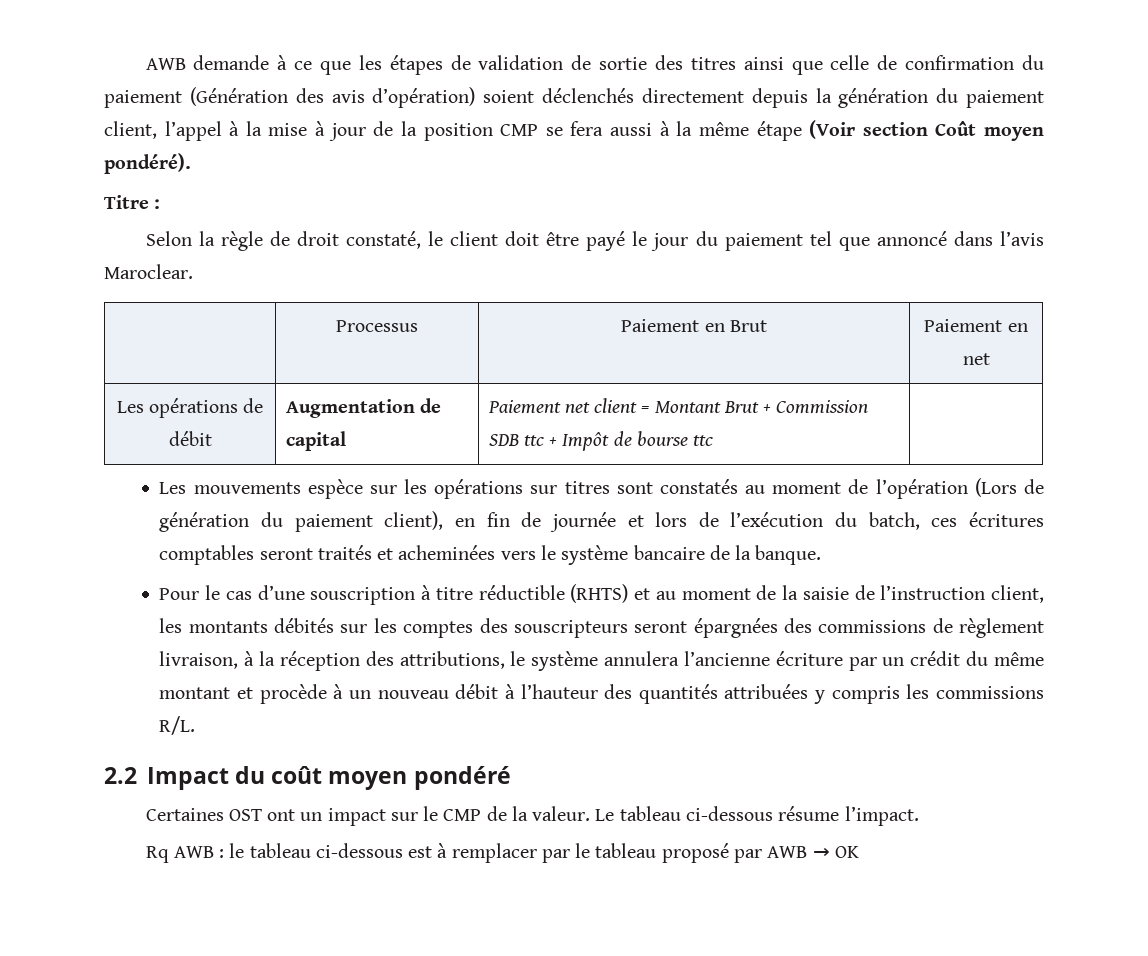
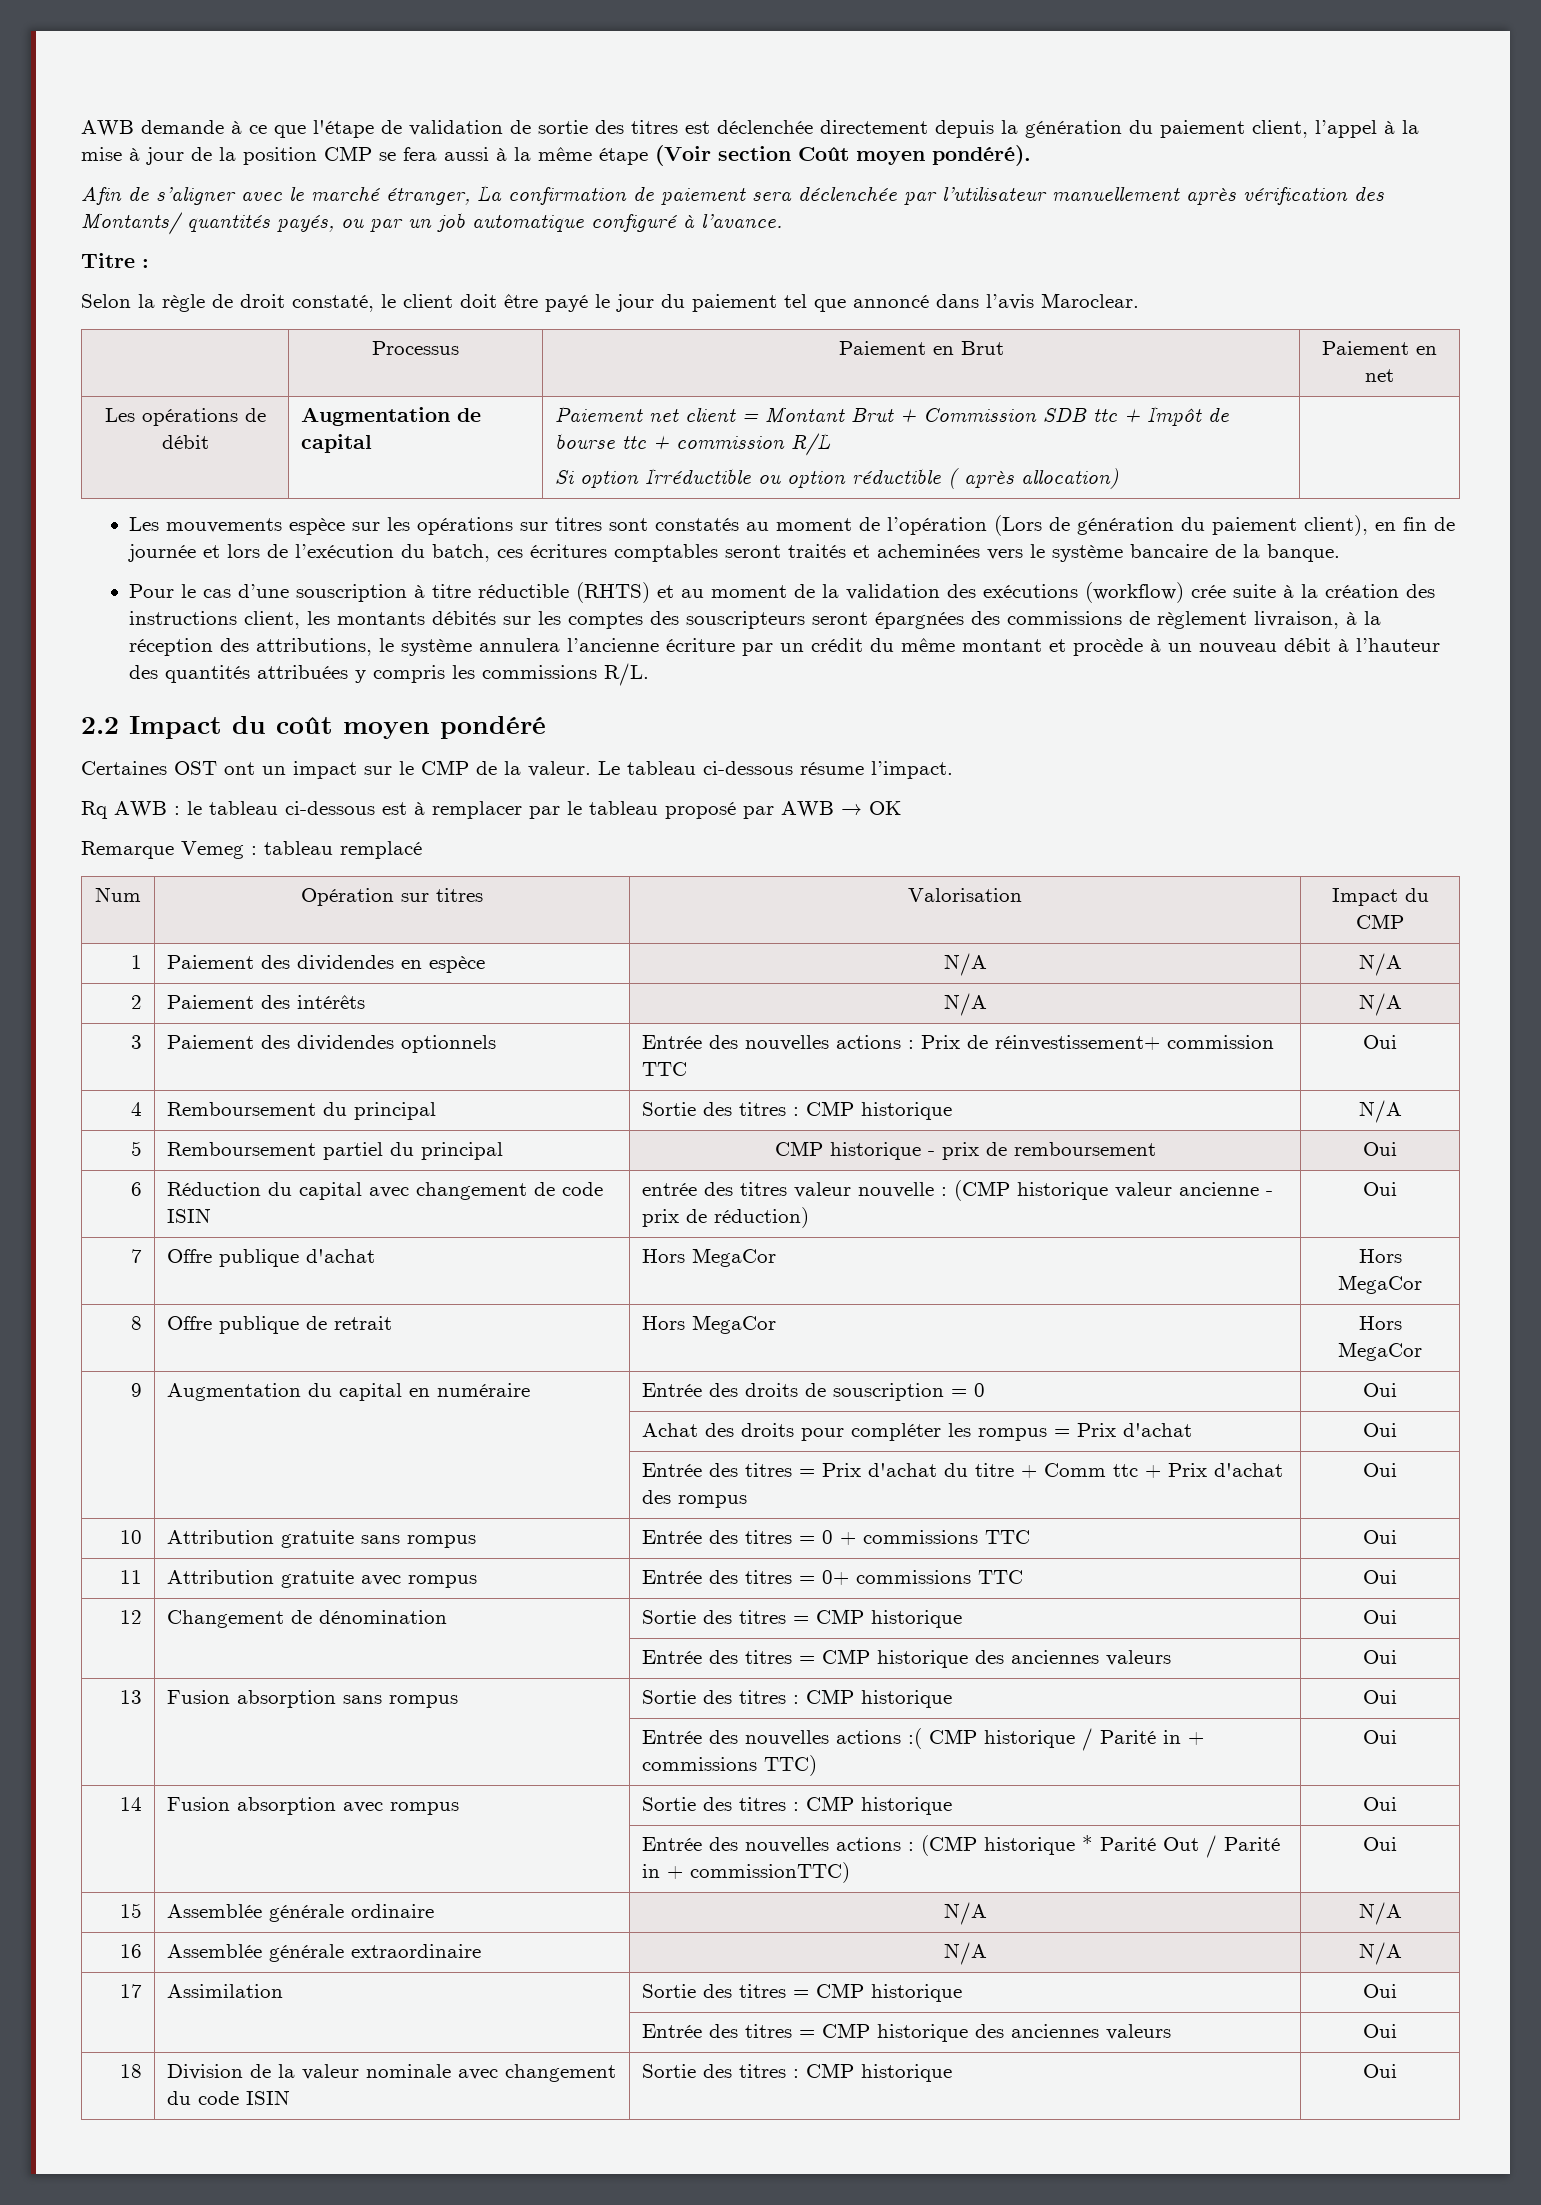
[358,55,443,75] les étapes -> [313,120,374,138] l'étape
[743,55,1045,75] [104,87,634,108] ainsi que celle de confirmation du paiement (Génération des avis d’opération) soient déclenchés -> [685,120,813,134] est déclenchée
(191, 163) none -> [81,185,1384,205] [81,212,782,235] // Afin de s’aligner avec le marché étranger, La confirmation de paiement sera déclenchée par l’utilisateur manuellement après vérification des Montants/ quantités payés, ou par un job automatique configuré à l’avance.
(715, 440) none -> [653,433,832,456] [555,468,1120,489] + commission R/L // Si option Irréductible ou option réductible ( après allocation)
[802,585,986,600] saisie de l’instruction -> [845,582,1435,603] [128,611,237,625] validation des exécutions (workflow) crée suite à la création des instructions
(859, 852) none -> [81,841,422,859] [95,887,141,902] [301,888,483,906] [908,888,1022,902] [1331,888,1429,906] [1356,914,1404,929] [130,955,142,969] [167,955,486,973] [943,953,987,976] [1358,953,1402,976] [130,995,142,1009] [167,995,366,1009] [943,993,987,1016] [1358,993,1402,1016] [130,1035,142,1049] [167,1035,497,1053] [642,1035,1275,1051] [642,1062,688,1076] [1363,1035,1397,1049] [130,1102,142,1116] [167,1102,437,1120] [642,1101,953,1120] [1358,1100,1402,1123] [130,1141,142,1156] [167,1142,504,1160] [774,1141,1156,1160] [1363,1142,1397,1156] [130,1182,142,1196] [167,1182,604,1200] [167,1208,212,1223] [642,1180,1274,1201] [642,1207,810,1228] [1363,1182,1397,1196] [130,1249,142,1263] [167,1249,376,1267] [642,1248,777,1267] [1358,1249,1402,1263] [1338,1275,1422,1294] [130,1316,142,1330] [167,1316,393,1334] [642,1315,777,1334] [1358,1316,1402,1330] [1338,1342,1422,1361] [130,1383,142,1397] [167,1383,531,1401] [642,1383,986,1401] [1363,1383,1397,1397] [642,1423,1193,1441] [1363,1423,1397,1437] [642,1463,1284,1478] [642,1490,748,1508] [1363,1463,1397,1477] [119,1530,142,1544] [167,1530,477,1548] [642,1530,1031,1545] [1363,1530,1397,1544] [119,1570,142,1584] [167,1570,478,1588] [642,1570,1024,1585] [1363,1570,1397,1584] [119,1610,142,1624] [167,1610,448,1628] [642,1609,963,1628] [1363,1610,1397,1624] [642,1649,1172,1668] [1363,1650,1397,1664] [119,1690,142,1704] [167,1690,459,1708] [642,1689,953,1708] [1363,1690,1397,1704] [642,1728,1205,1751] [642,1755,818,1776] [1363,1730,1397,1744] [119,1797,142,1811] [167,1797,460,1815] [642,1796,953,1815] [1363,1797,1397,1811] [642,1835,1281,1858] [642,1862,851,1883] [1363,1837,1397,1851] [119,1903,142,1918] [167,1904,435,1922] [943,1902,987,1925] [1358,1902,1402,1925] [119,1944,142,1958] [167,1944,482,1962] [943,1942,987,1965] [1358,1942,1402,1965] [119,1984,142,1998] [167,1984,284,1998] [642,1983,963,2002] [1363,1984,1397,1998] [642,2023,1172,2042] [1363,2024,1397,2038] [119,2064,142,2078] [167,2064,617,2082] [167,2090,291,2105] [642,2063,953,2082] [1363,2064,1397,2078] // Remarque Vemeg : tableau remplacé // Num | Opération sur titres | Valorisation | Impact du CMP // 1 | Paiement des dividendes en espèce | N/A | N/A // 2 | Paiement des intérêts | N/A | N/A // 3 | Paiement des dividendes optionnels | Entrée des nouvelles actions : Prix de réinvestissement+ commission TTC | Oui // 4 | Remboursement du principal | Sortie des titres : CMP historique | N/A // 5 | Remboursement partiel du principal | CMP historique - prix de remboursement | Oui // 6 | Réduction du capital avec changement de code ISIN | entrée des titres valeur nouvelle : (CMP historique valeur ancienne - prix de réduction) | Oui // 7 | Offre publique d'achat | Hors MegaCor | Hors MegaCor // 8 | Offre publique de retrait | Hors MegaCor | Hors MegaCor // 9 | Augmentation du capital en numéraire | Entrée des droits de souscription = 0 | Oui // | | Achat des droits pour compléter les rompus = Prix d'achat | Oui // | | Entrée des titres = Prix d'achat du titre + Comm ttc + Prix d'achat des rompus | Oui // 10 | Attribution gratuite sans rompus | Entrée des titres = 0 + commissions TTC | Oui // 11 | Attribution gratuite avec rompus | Entrée des titres = 0+ commissions TTC | Oui // 12 | Changement de dénomination | Sortie des titres = CMP historique | Oui // | | Entrée des titres = CMP historique des anciennes valeurs | Oui // 13 | Fusion absorption sans rompus | Sortie des titres : CMP historique | Oui // | | Entrée des nouvelles actions :( CMP historique / Parité in + commissions TTC) | Oui // 14 | Fusion absorption avec rompus | Sortie des titres : CMP historique | Oui // | | Entrée des nouvelles actions : (CMP historique * Parité Out / Parité in + commissionTTC) | Oui // 15 | Assemblée générale ordinaire | N/A | N/A // 16 | Assemblée générale extraordinaire | N/A | N/A // 17 | Assimilation | Sortie des titres = CMP historique | Oui // | | Entrée des titres = CMP historique des anciennes valeurs | Oui // 18 | Division de la valeur nominale avec changement du code ISIN | Sortie des titres : CMP historique | Oui

